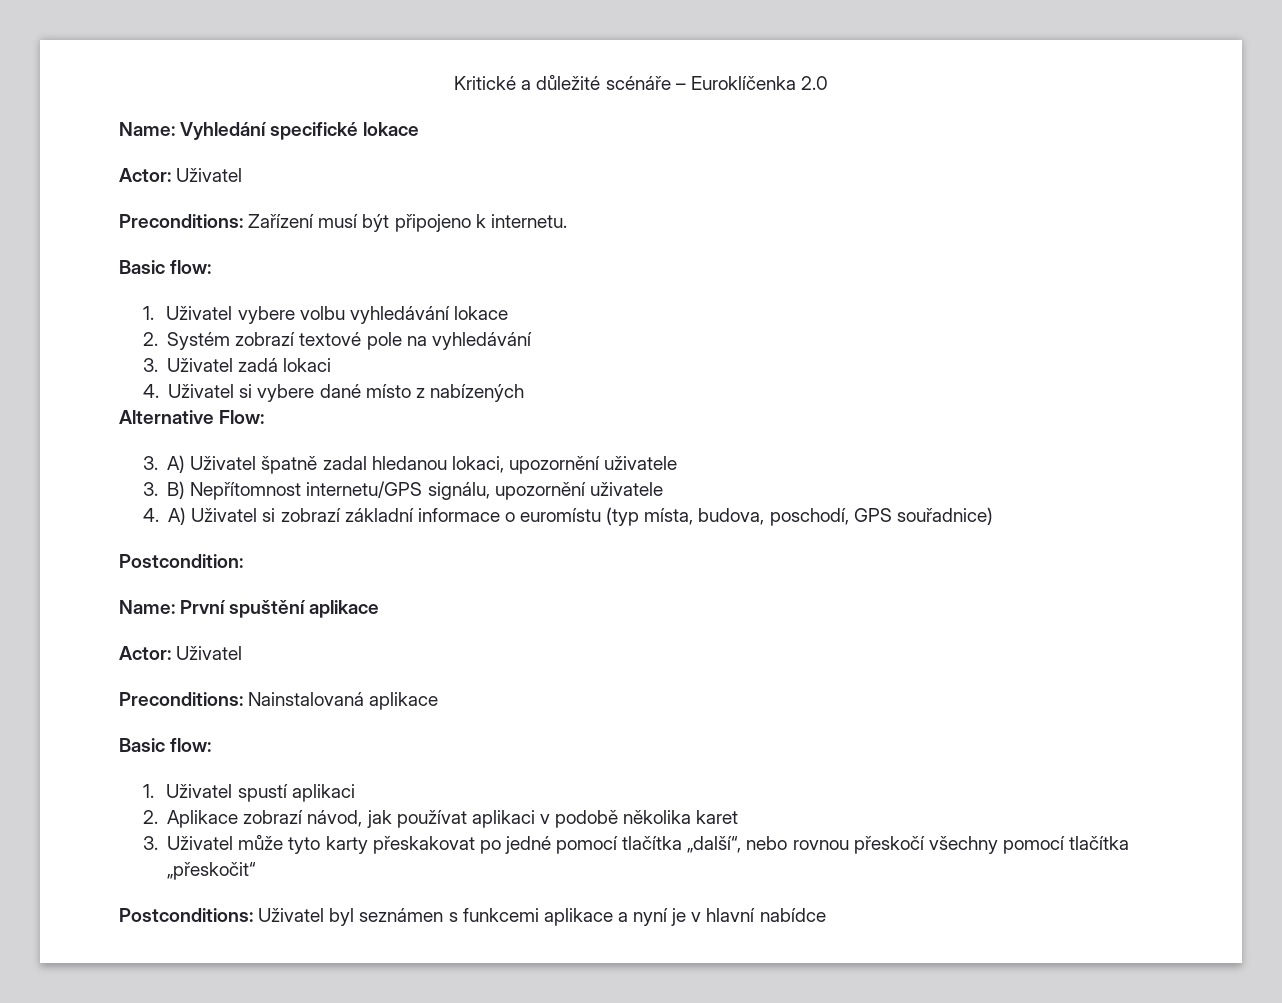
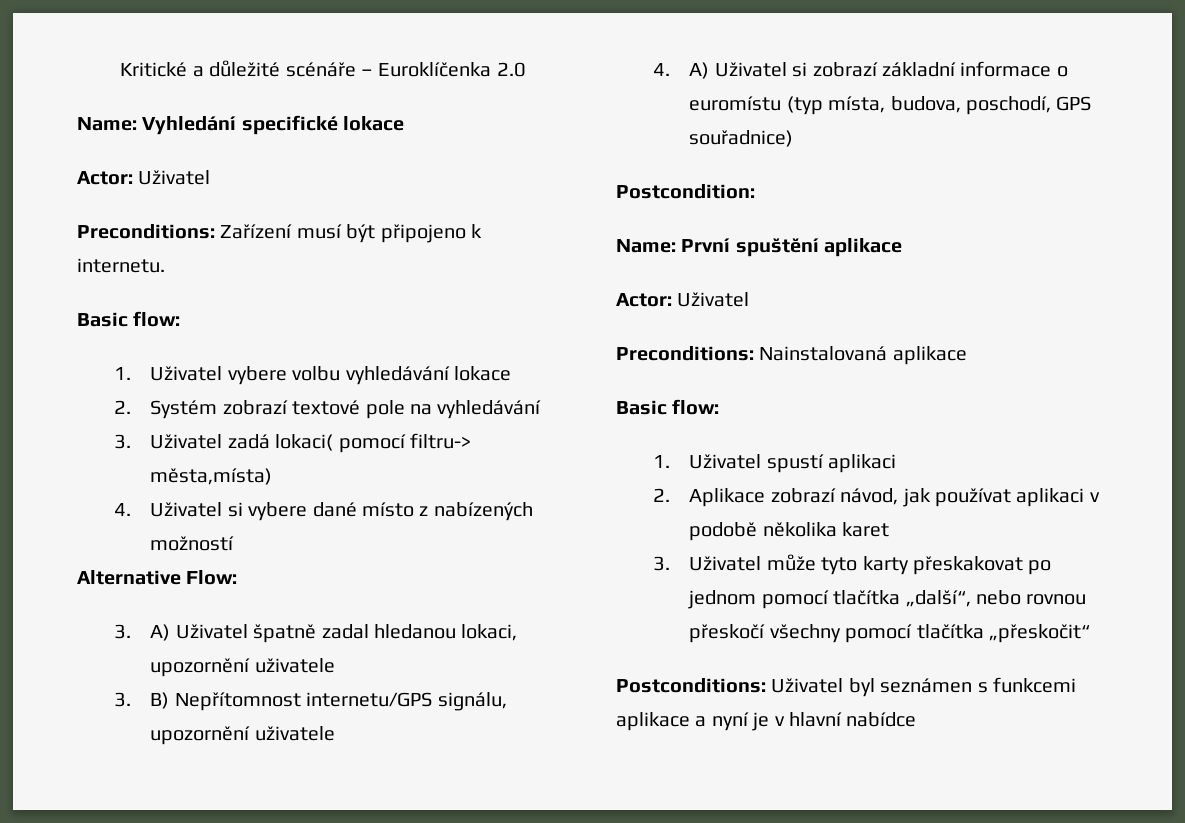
[283,358,332,372] lokaci -> [275,433,471,453] [150,468,273,485] lokaci( pomocí filtru-> města,místa)
(524, 393) none -> [150,536,235,551] možností
[504,836,551,854] jedné -> [688,590,757,609] jednom

